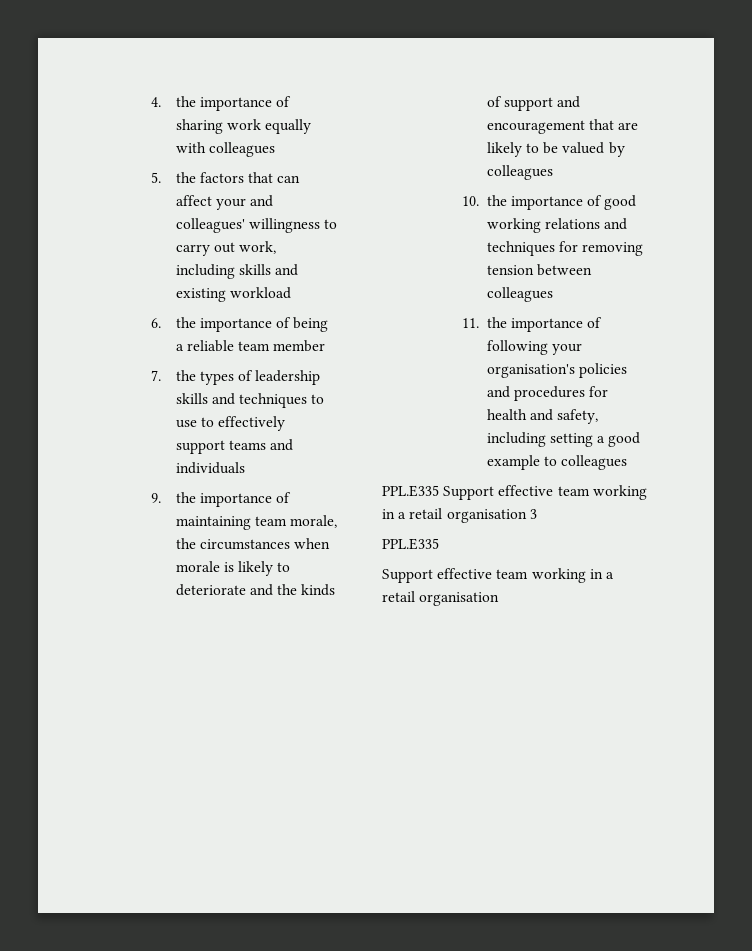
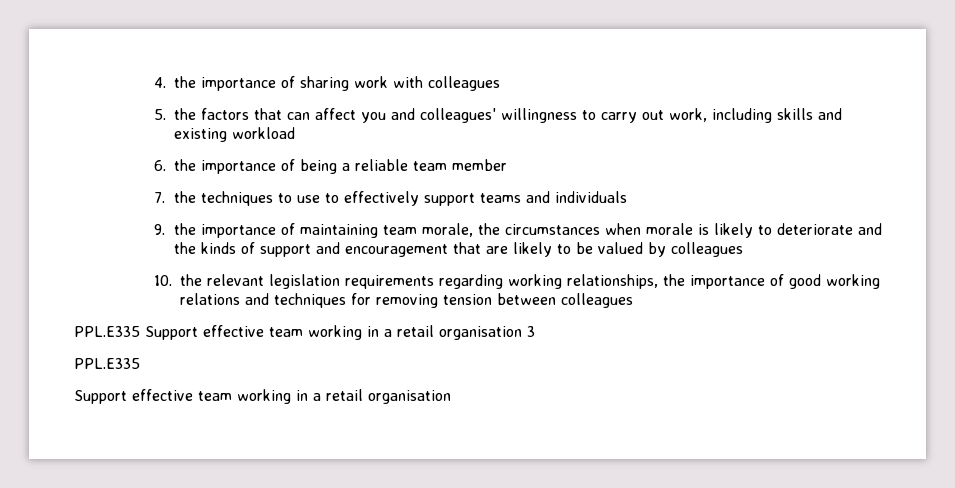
[265,119,312,134] equally -> (389, 82) none
[216,198,247,210] your -> [361,112,387,123] you
[200,370,321,385] [175,393,236,405] types of leadership skills and -> (197, 197) none
(507, 200) none -> [207,274,686,289] relevant legislation requirements regarding working relationships, the
[462,317,603,332] [486,340,583,355] [486,363,628,378] [486,386,609,401] [486,409,599,424] [486,432,641,447] [486,455,628,470] // 11. the importance of following your organisation's policies and procedures for health and safety, including setting a good example to colleagues -> (634, 300) none

